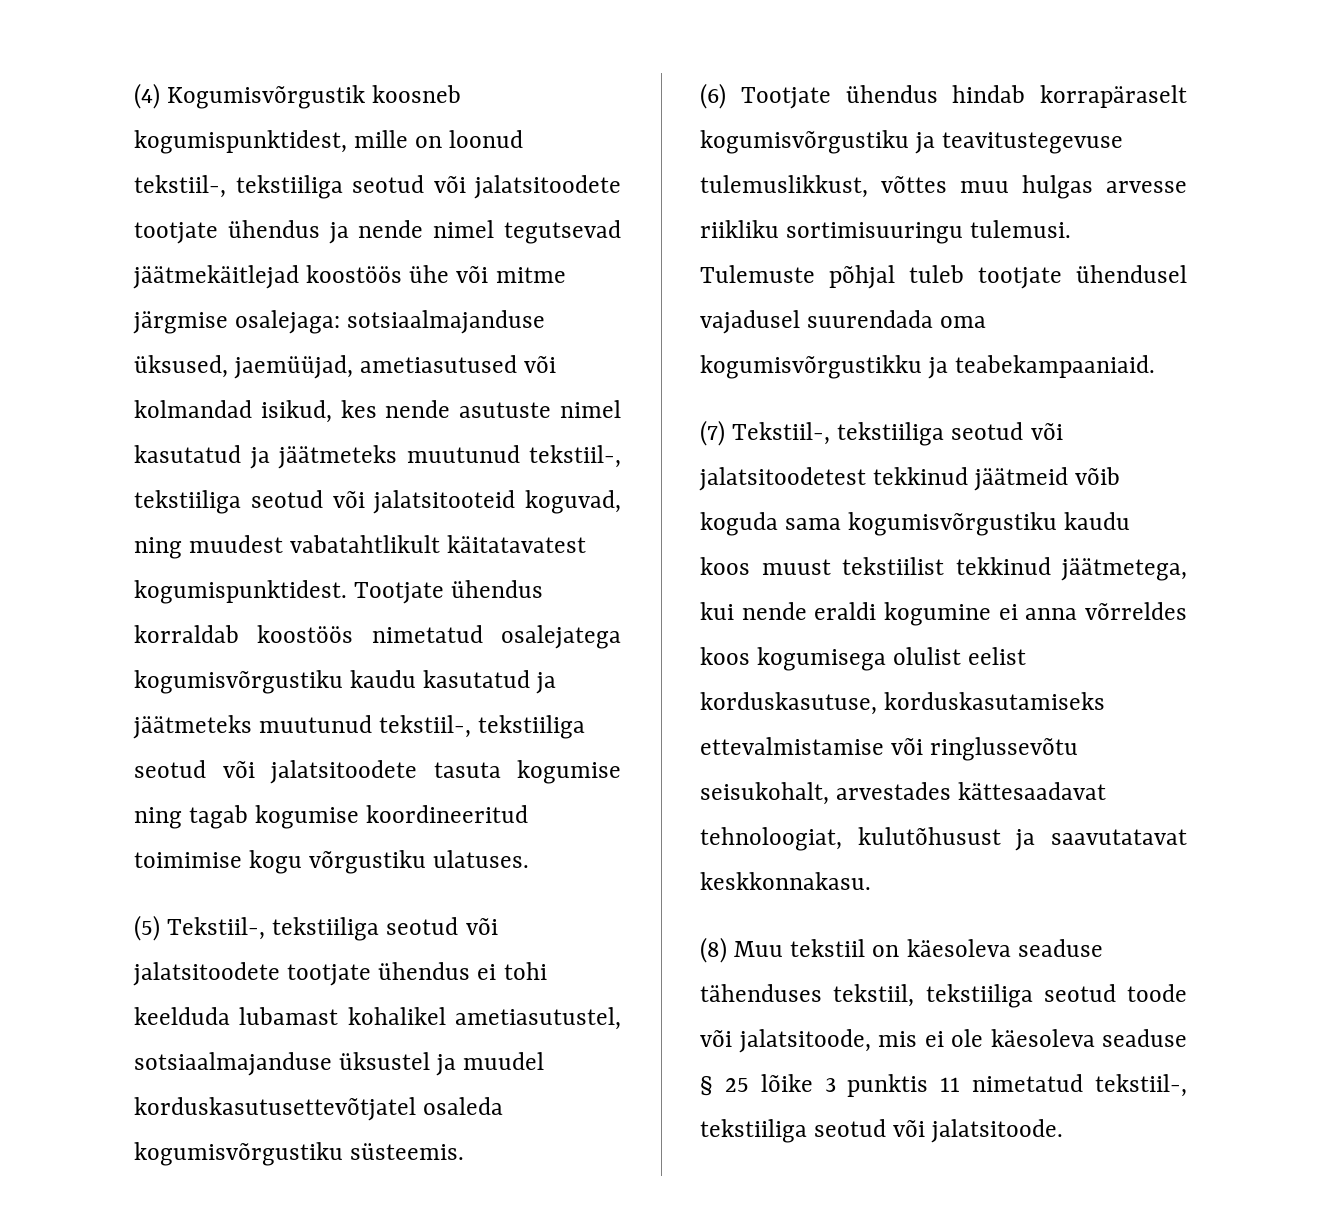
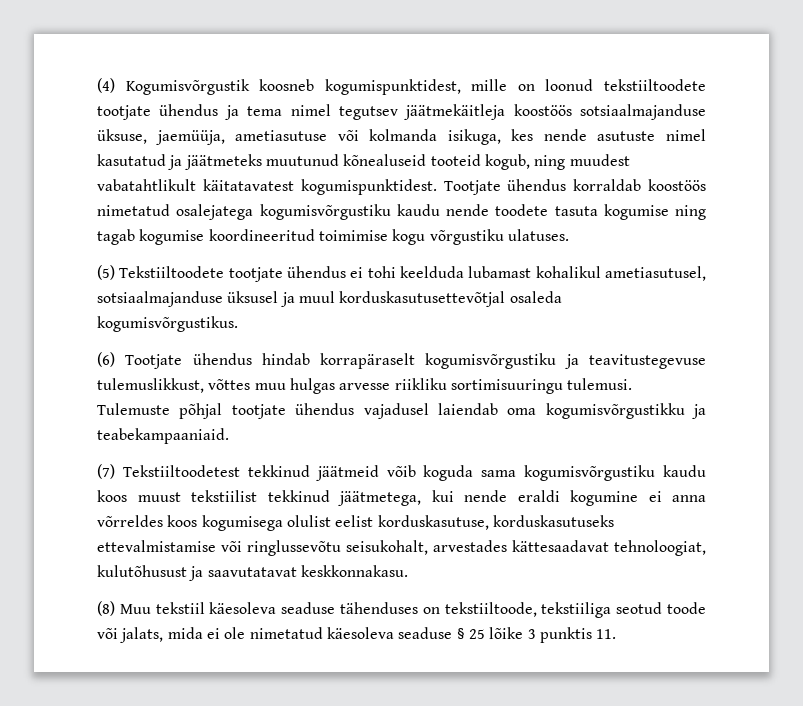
[134,175,621,199] [134,220,621,244] [133,265,566,289] [133,310,546,334] [134,355,557,379] [134,400,332,423] tekstiil-, tekstiiliga seotud või jalatsitoodete tootjate ühendus ja nende nimel tegutsevad jäätmekäitlejad koostöös ühe või mitme järgmise osalejaga: sotsiaalmajanduse üksused, jaemüüjad, ametiasutused või kolmandad isikud, -> [603,79,706,91] [97,104,706,120] [97,129,501,145] tekstiiltoodete tootjate ühendus ja tema nimel tegutsev jäätmekäitleja koostöös sotsiaalmajanduse üksuse, jaemüüja, ametiasutuse või kolmanda isikuga,
[529,445,621,468] [134,490,621,514] tekstiil-, tekstiiliga seotud või jalatsitooteid koguvad, -> [343,154,530,170] kõnealuseid tooteid kogub,
[423,670,557,694] [133,715,586,739] [134,760,417,784] kasutatud ja jäätmeteks muutunud tekstiil-, tekstiiliga seotud või jalatsitoodete -> [446,204,549,216] nende toodete
[167,917,498,941] [133,962,280,986] Tekstiil-, tekstiiliga seotud või jalatsitoodete -> [119,266,225,278] Tekstiiltoodete
[347,1007,621,1030] [134,1052,545,1076] [134,1097,504,1121] [134,1142,465,1166] kohalikel ametiasutustel, sotsiaalmajanduse üksustel ja muudel korduskasutusettevõtjatel osaleda kogumisvõrgustiku süsteemis. -> [535,266,706,281] [97,291,562,307] [97,316,238,332] kohalikul ametiasutusel, sotsiaalmajanduse üksusel ja muul korduskasutusettevõtjal osaleda kogumisvõrgustikus.
[909,265,1187,289] [700,310,934,334] tuleb tootjate ühendusel vajadusel suurendada -> [231,403,498,419] tootjate ühendus vajadusel laiendab
[732,422,1063,446] [699,467,866,491] Tekstiil-, tekstiiliga seotud või jalatsitoodetest -> [122,465,240,477] Tekstiiltoodetest
[884,692,1106,710] korduskasutamiseks -> [492,515,614,527] korduskasutuseks
[872,945,900,957] on -> (205, 608) none
[833,984,915,1007] tekstiil, -> [422,602,537,617] on tekstiiltoode,
[738,1029,917,1053] jalatsitoode, mis -> [120,627,203,643] jalats, mida
(983, 1038) none -> [249,627,323,639] nimetatud
[940,1074,1187,1097] [700,1119,1064,1143] 11 nimetatud tekstiil-, tekstiiliga seotud või jalatsitoode. -> [596,629,617,639] 11.

